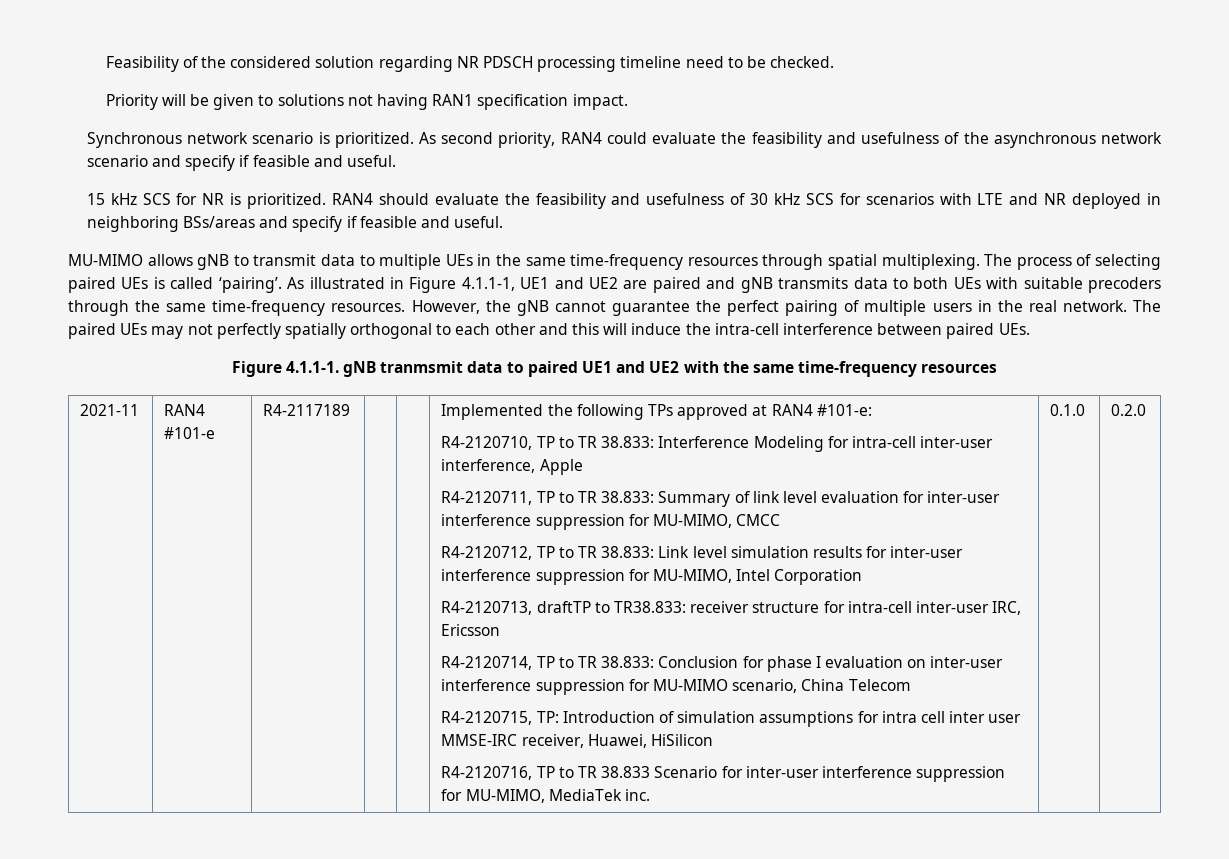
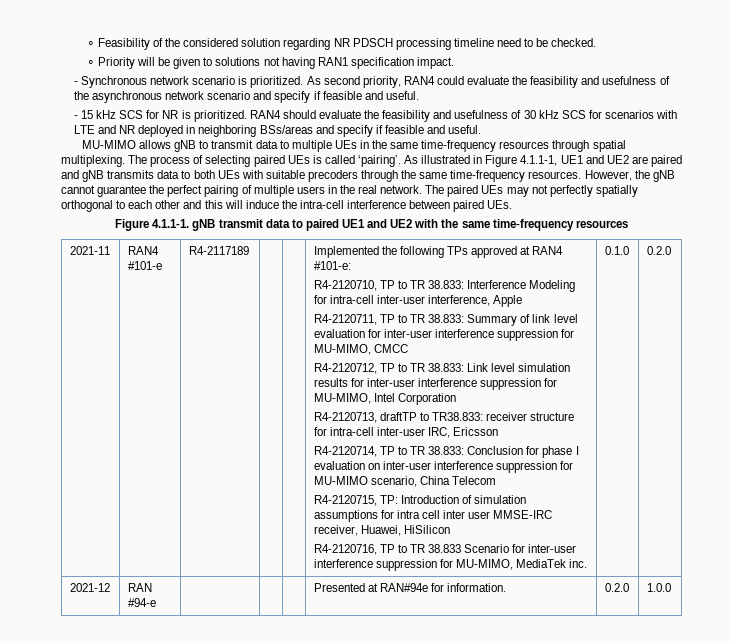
(105, 64) none -> [86,41,95,47] ∘
(835, 62) none -> [86,60,95,66] ∘
(628, 102) none -> [73,81,78,85] -
(396, 161) none -> [73,115,78,119] -
[380,361,464,373] tranmsmit -> [218,219,263,228] transmit
(1147, 410) none -> [69,583,110,592] [127,583,152,592] [127,598,156,607] [313,583,507,592] [604,583,629,592] [646,583,671,592] // 2021-12 | RAN #94-e | | | | Presented at RAN#94e for information. | 0.2.0 | 1.0.0

